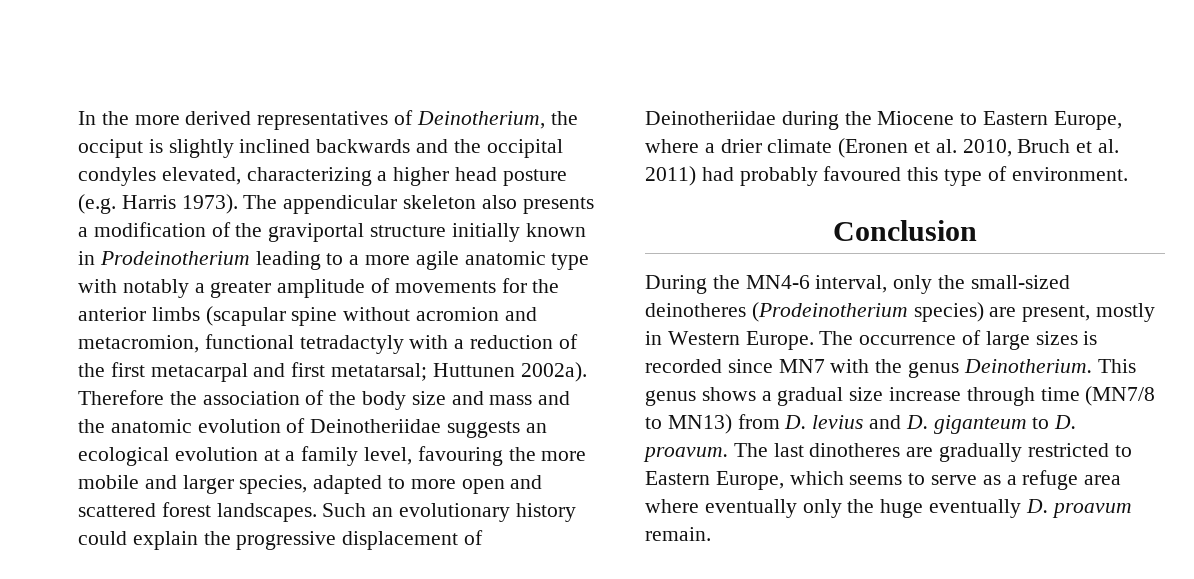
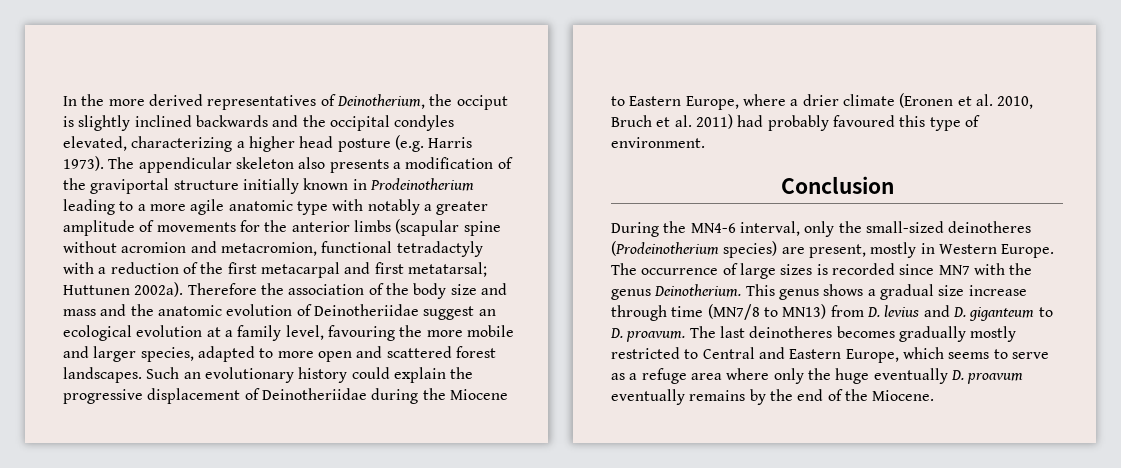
[447,421,521,438] suggests -> [423,306,475,320] suggest
[809,443,1132,462] dinotheres are gradually restricted to -> [749,326,1017,342] [611,347,785,359] deinotheres becomes gradually mostly restricted to Central and
[704,499,797,518] eventually -> (770, 374) none
[645,527,711,541] remain. -> [611,389,935,405] eventually remains by the end of the Miocene.

